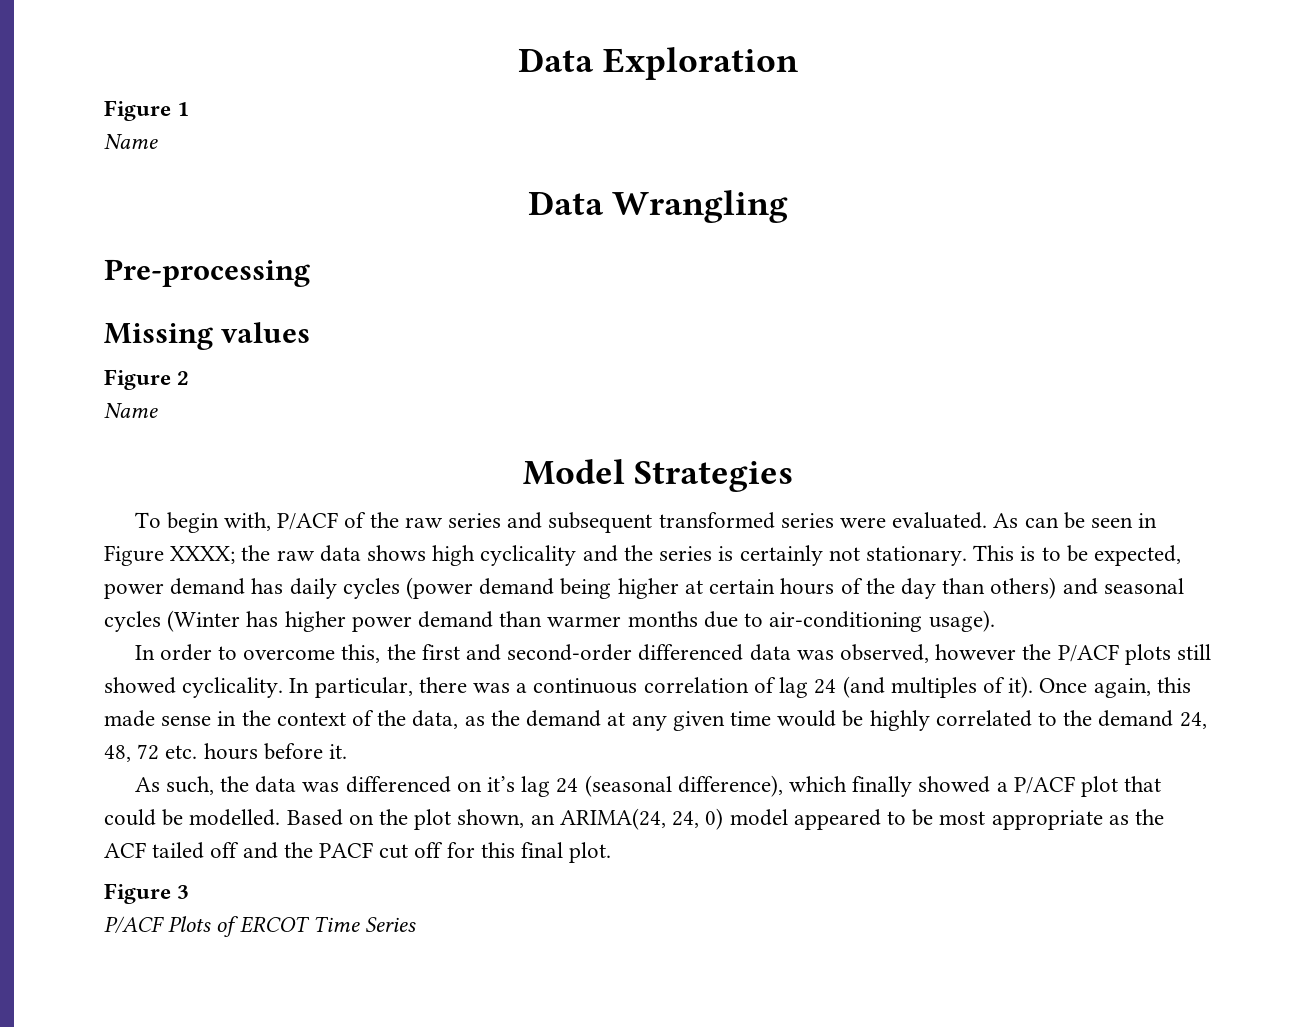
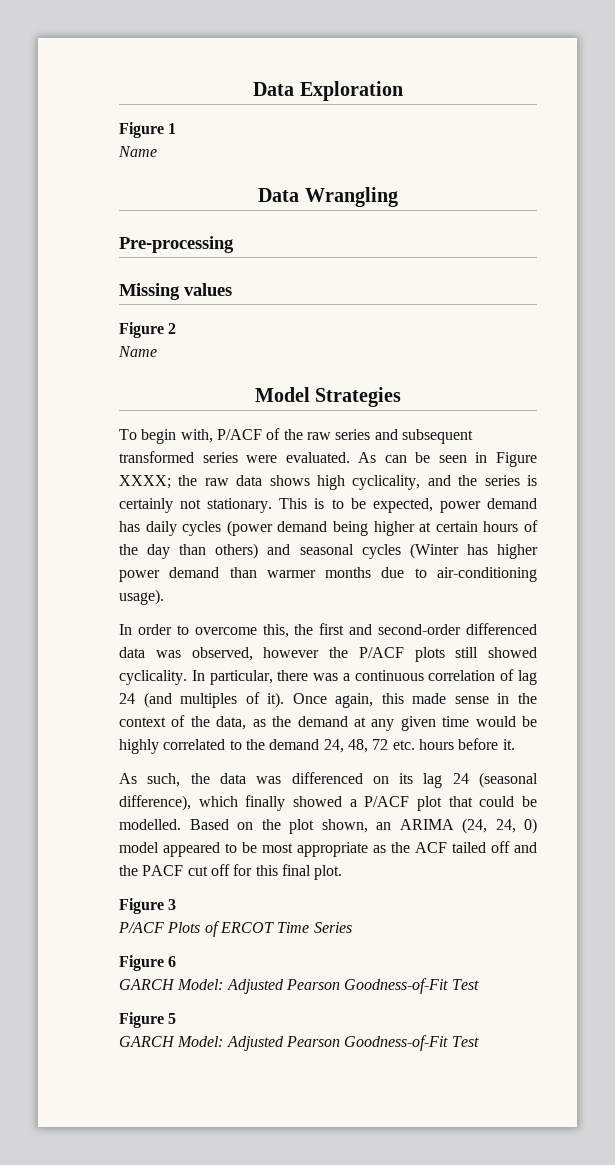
[480,545,577,566] cyclicality -> [352,475,421,490] cyclicality,
[487,776,516,792] it’s -> [399,773,414,784] its
[559,808,666,830] ARIMA(24, -> [399,818,487,834] ARIMA (24,
(417, 924) none -> [119,955,177,971] [119,978,479,994] [119,1012,177,1028] [119,1035,479,1051] // Figure 6 // GARCH Model: Adjusted Pearson Goodness-of-Fit Test // Figure 5 // GARCH Model: Adjusted Pearson Goodness-of-Fit Test

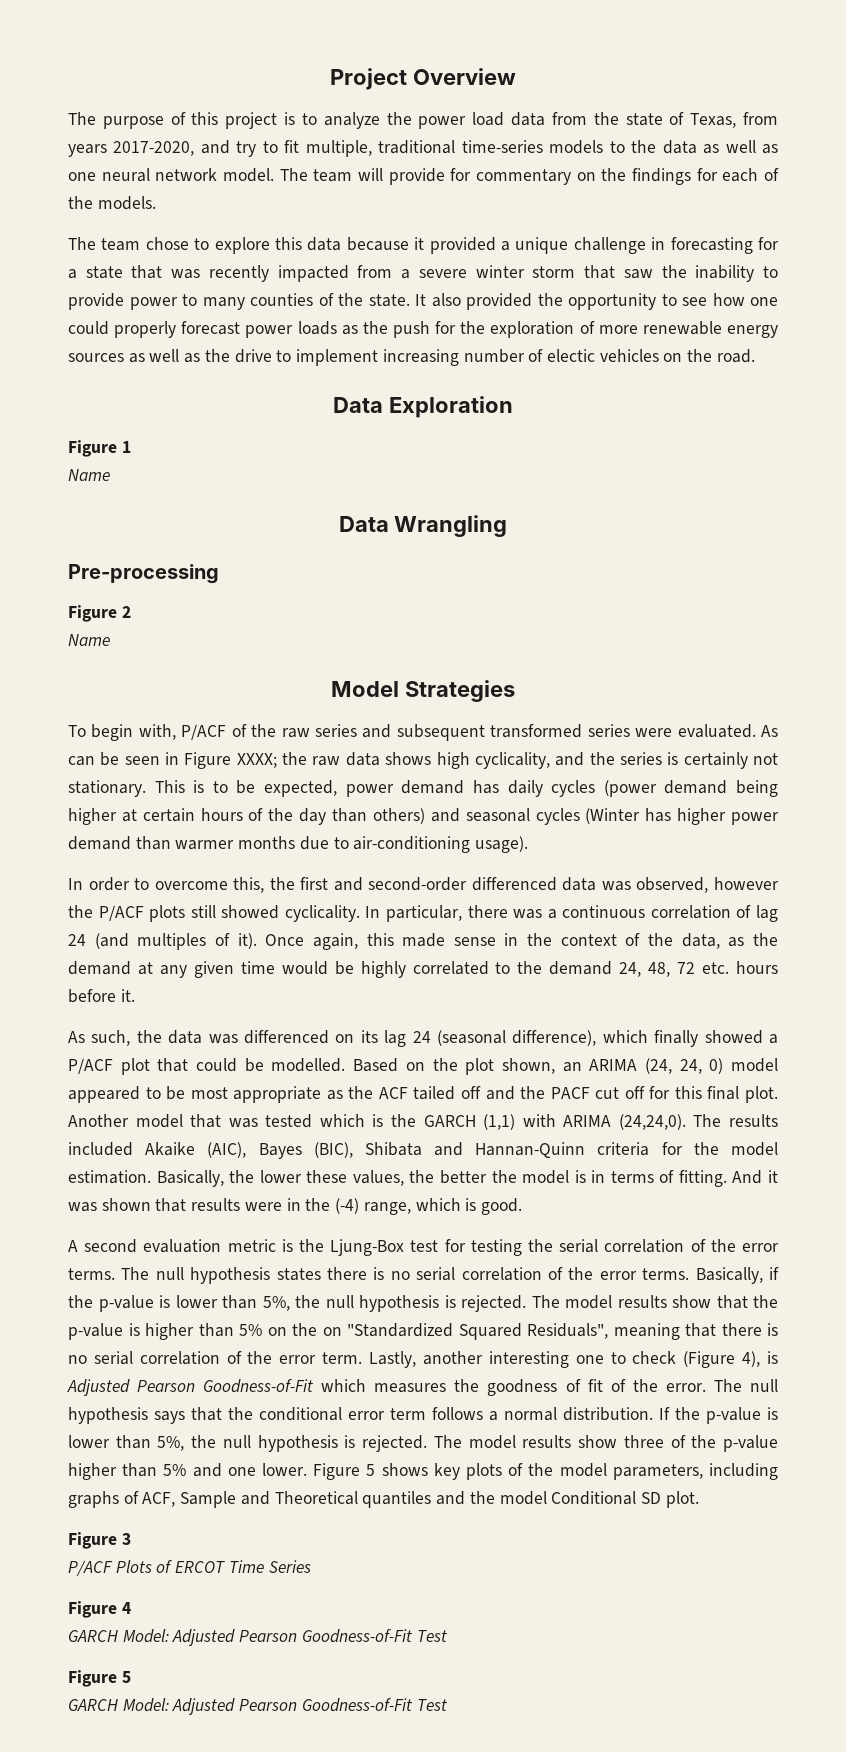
(253, 89) none -> [330,68,516,90] [68,112,779,129] [68,140,779,157] [68,168,779,185] [68,196,156,210] [68,237,779,254] [68,265,779,282] [68,293,778,310] [68,321,778,338] [68,349,755,366] Project Overview // The purpose of this project is to analyze the power load data from the state of Texas, from years 2017-2020, and try to fit multiple, traditional time-series models to the data as well as one neural network model. The team will provide for commentary on the findings for each of the models. // The team chose to explore this data because it provided a unique challenge in forecasting for a state that was recently impacted from a severe winter storm that saw the inability to provide power to many counties of the state. It also provided the opportunity to see how one could properly forecast power loads as the push for the exploration of more renewable energy sources as well as the drive to implement increasing number of electic vehicles on the road. //
[119,283,232,300] // Missing values -> (219, 574) none
(343, 872) none -> [68,1114,778,1130] [68,1142,778,1159] [68,1170,778,1187] [68,1198,522,1215] [68,1239,780,1256] [68,1267,779,1284] [68,1295,778,1312] [68,1323,778,1340] [68,1351,779,1368] [67,1379,779,1396] [68,1407,778,1424] [68,1435,779,1452] [68,1463,778,1480] [68,1491,699,1508] Another model that was tested which is the GARCH (1,1) with ARIMA (24,24,0). The results included Akaike (AIC), Bayes (BIC), Shibata and Hannan-Quinn criteria for the model estimation. Basically, the lower these values, the better the model is in terms of fitting. And it was shown that results were in the (-4) range, which is good. // A second evaluation metric is the Ljung-Box test for testing the serial correlation of the error terms. The null hypothesis states there is no serial correlation of the error terms. Basically, if the p-value is lower than 5%, the null hypothesis is rejected. The model results show that the p-value is higher than 5% on the on "Standardized Squared Residuals", meaning that there is no serial correlation of the error term. Lastly, another interesting one to check (Figure 4), is Adjusted Pearson Goodness-of-Fit which measures the goodness of fit of the error. The null hypothesis says that the conditional error term follows a normal distribution. If the p-value is lower than 5%, the null hypothesis is rejected. The model results show three of the p-value higher than 5% and one lower. Figure 5 shows key plots of the model parameters, including graphs of ACF, Sample and Theoretical quantiles and the model Conditional SD plot.
[168,956,177,967] 6 -> [121,1602,131,1614] 4

